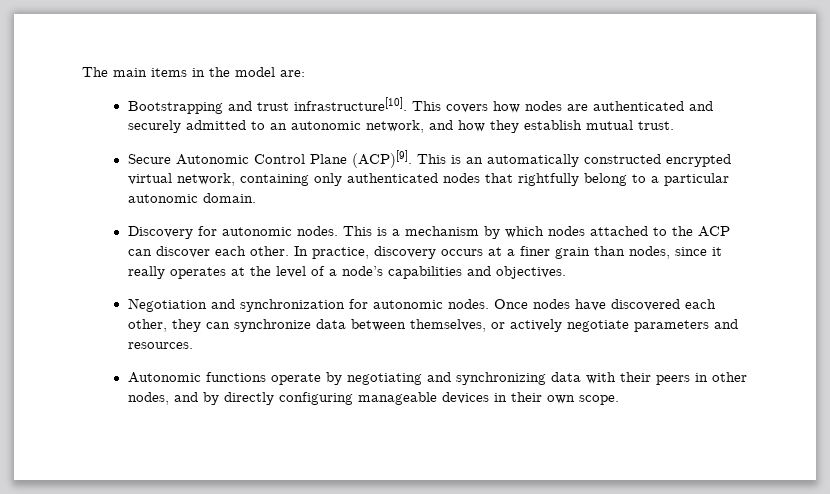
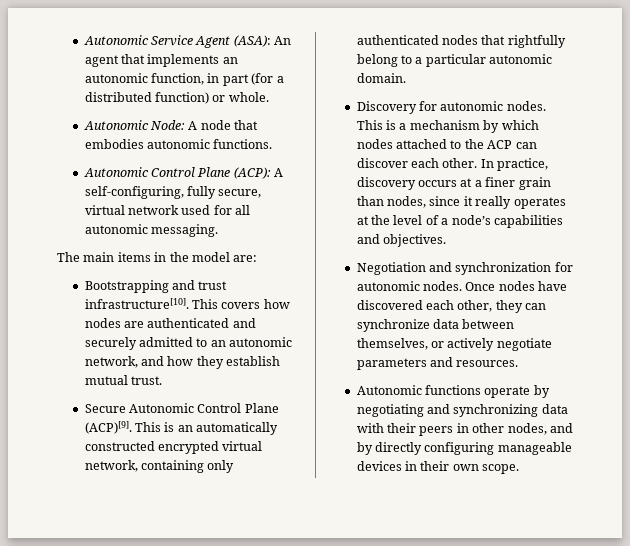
(82, 72) none -> [83,35,292,48] [84,54,238,67] [84,73,284,86] [84,92,269,104] [83,120,259,130] [84,139,273,149] [83,167,284,179] [84,186,262,199] [84,205,251,215] [84,224,219,237] Autonomic Service Agent (ASA): An agent that implements an autonomic function, in part (for a distributed function) or whole. // Autonomic Node: A node that embodies autonomic functions. // Autonomic Control Plane (ACP): A self-configuring, fully secure, virtual network used for all autonomic messaging. //

